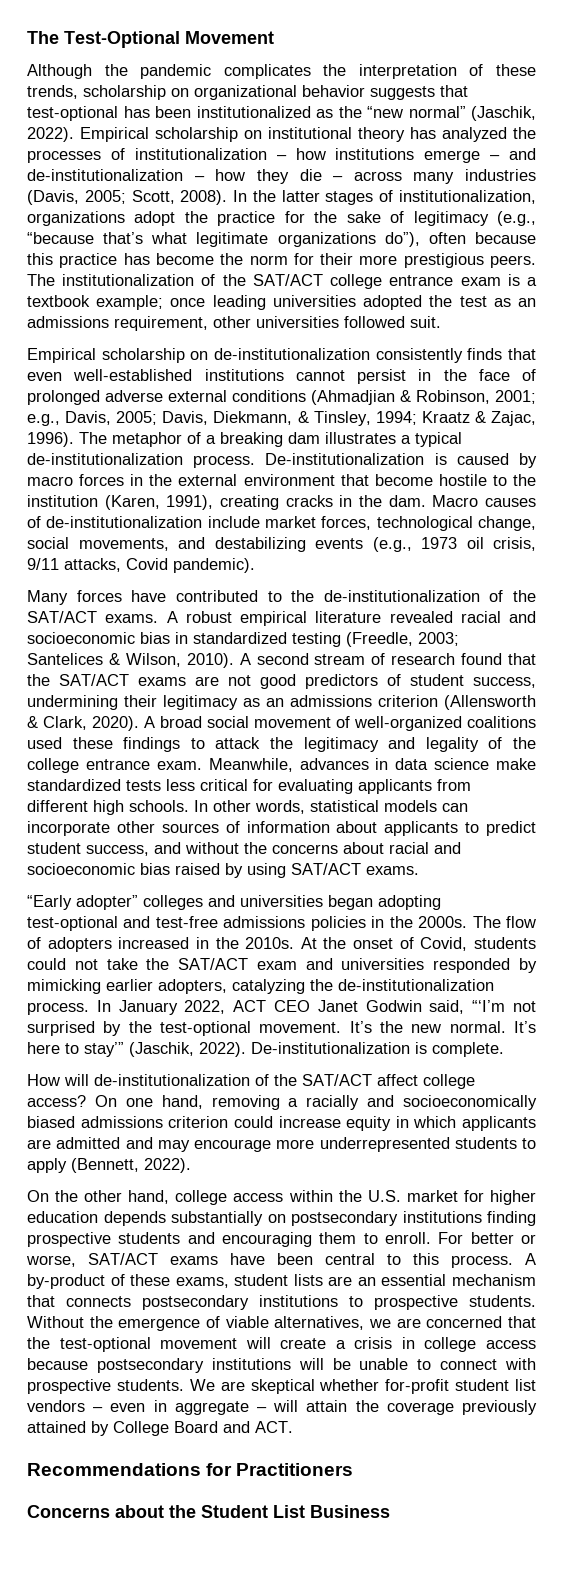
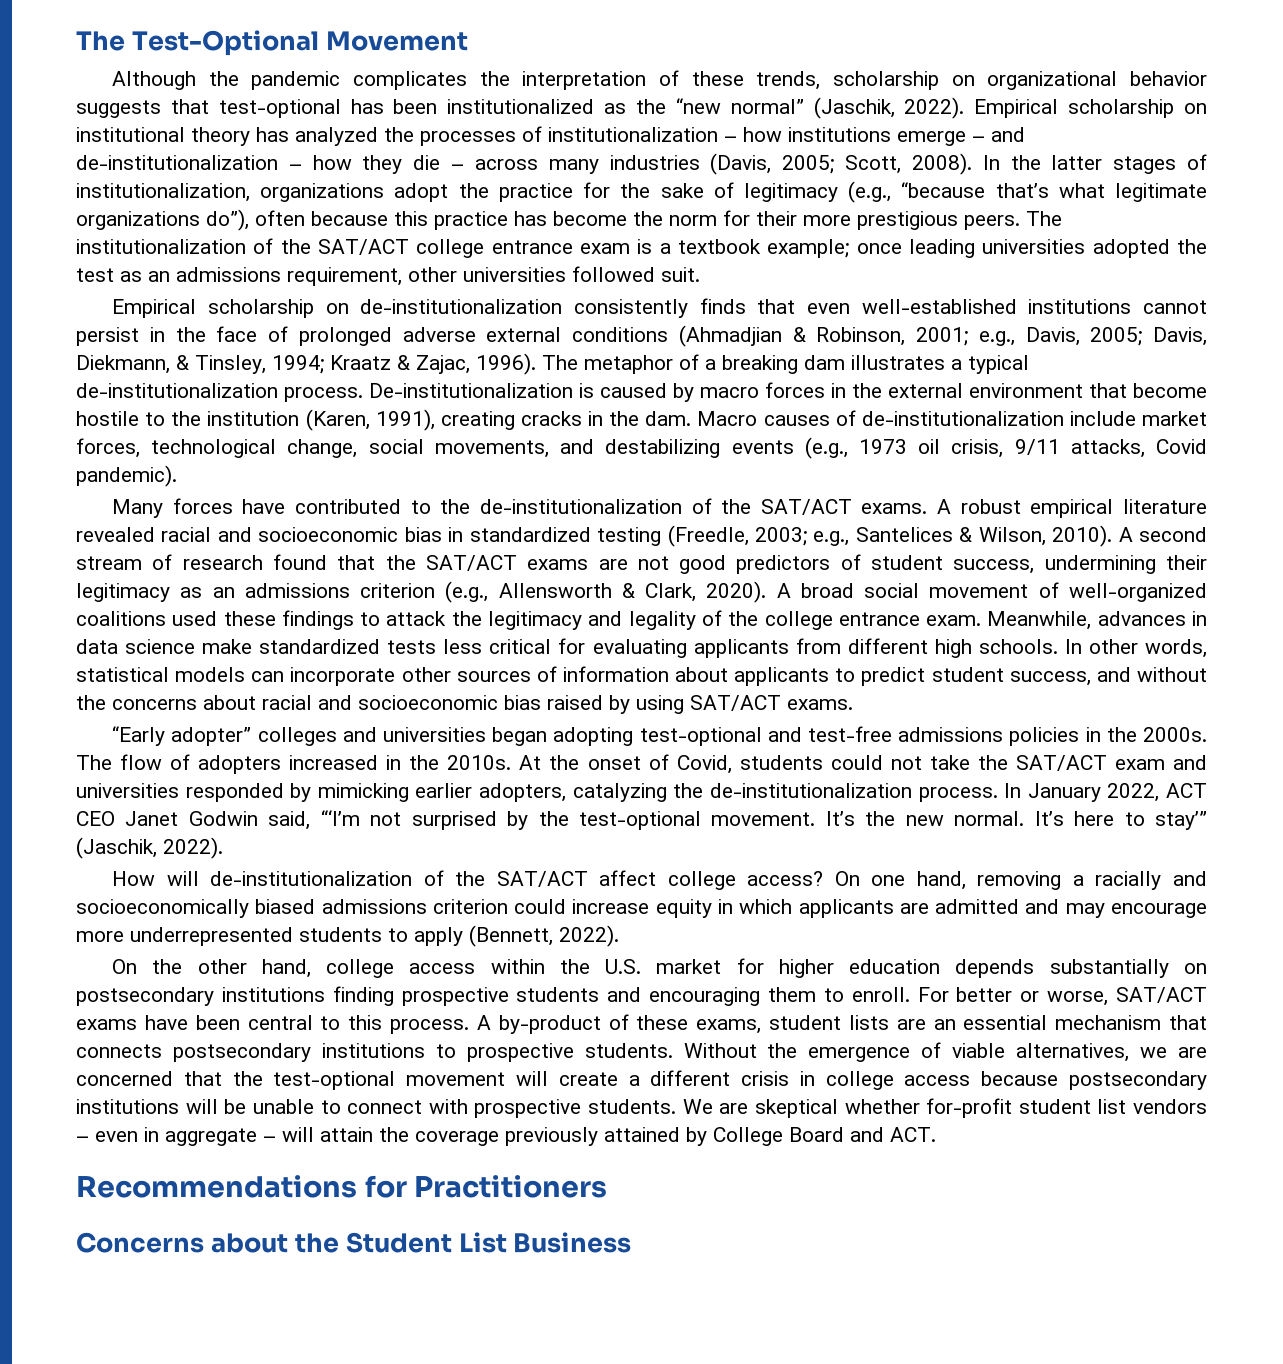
(459, 639) none -> [813,531,850,546] e.g.,
[444,695,536,710] (Allensworth -> [445,581,612,603] (e.g., Allensworth
[251,1042,504,1057] De-institutionalization is complete. -> (223, 848) none
(346, 1344) none -> [650,1070,731,1086] different

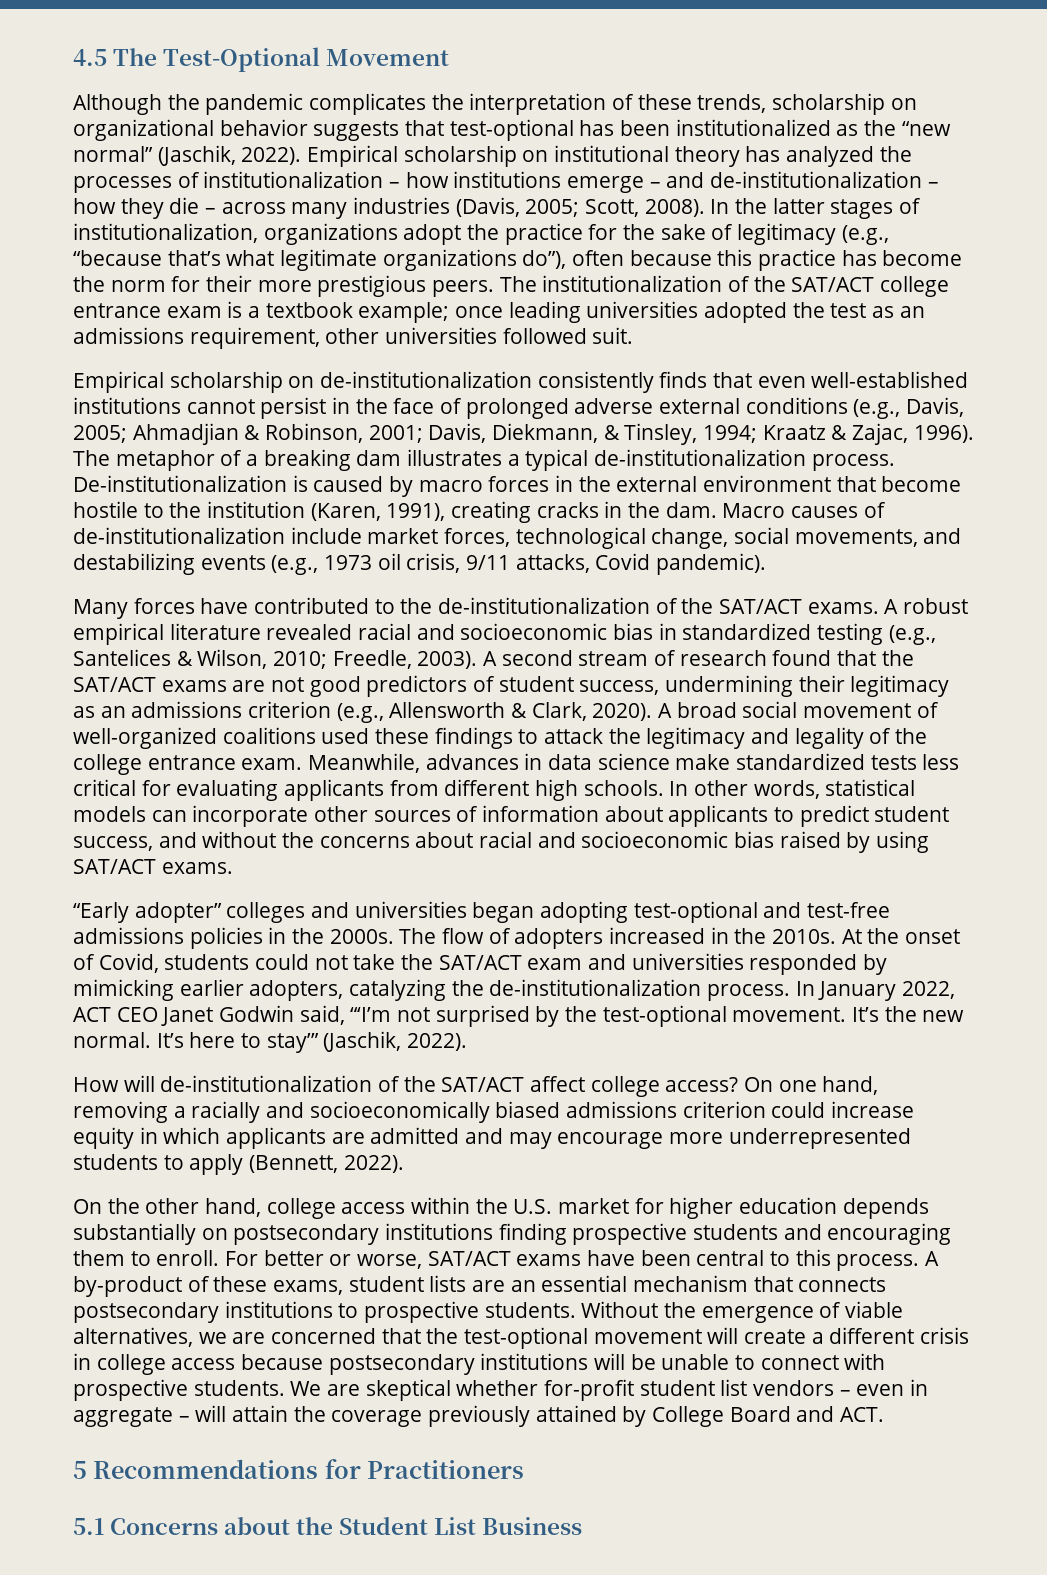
(76, 41) none -> [73,49,107,66] 4.5
[678,325,1143,347] (Ahmadjian & Robinson, 2001; e.g., Davis, 2005; -> [853,397,965,419] [73,423,423,445] (e.g., Davis, 2005; Ahmadjian & Robinson, 2001;
[667,525,1113,547] (Freedle, 2003; e.g., Santelices & Wilson, 2010). -> [888,625,936,645] [73,649,478,669] (e.g., Santelices & Wilson, 2010; Freedle, 2003).
(936, 1134) none -> [73,1461,87,1479] 5
(608, 1186) none -> [73,1518,104,1535] 5.1

